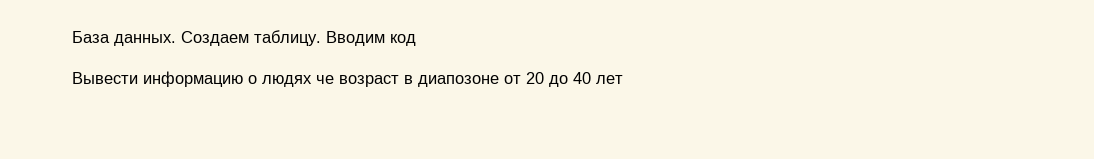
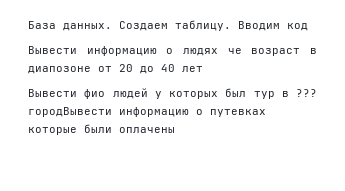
(623, 79) none -> [28,88,317,99] [28,107,266,117] [28,124,175,135] // Вывести фио людей у которых был тур в ??? городВывести информацию о путевках которые были оплачены

